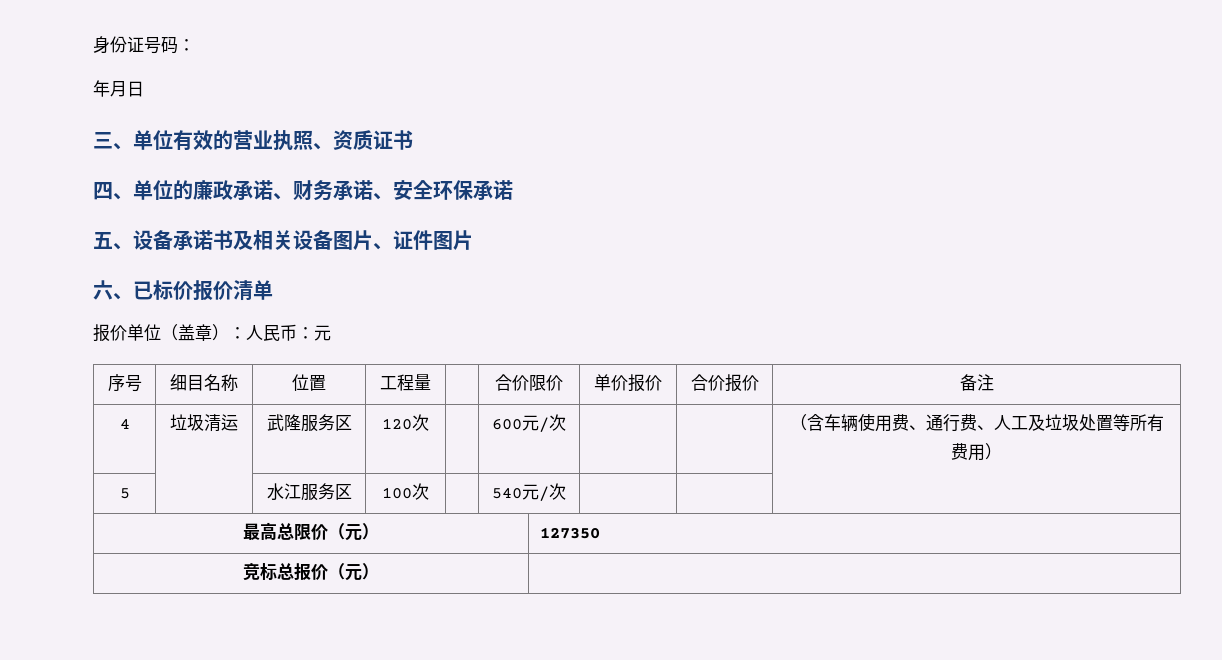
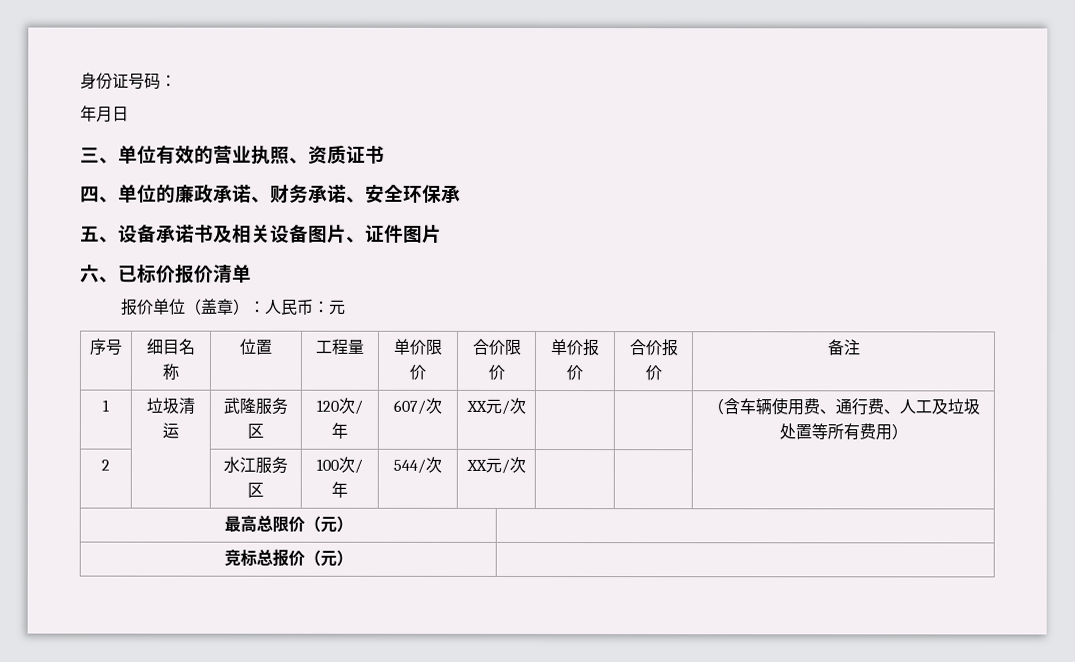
[493,180,513,200] 诺 -> (461, 193) none
(431, 382) none -> [393,338,442,355] [409,364,426,380] 单价限价
[119,418,130,429] 4 -> [102,399,109,412] 1
[492,418,522,430] | | 600 -> [354,399,363,415] [331,422,348,439] [393,397,442,415] [465,400,487,412] /年 | 607/次 | XX
[119,488,130,499] 5 -> [101,459,110,471] 2
[492,487,522,499] | | 540 -> [354,458,363,474] [331,481,348,498] [393,456,442,474] [465,459,487,471] /年 | 544/次 | XX
[540,527,601,539] 127350 -> (353, 523) none

